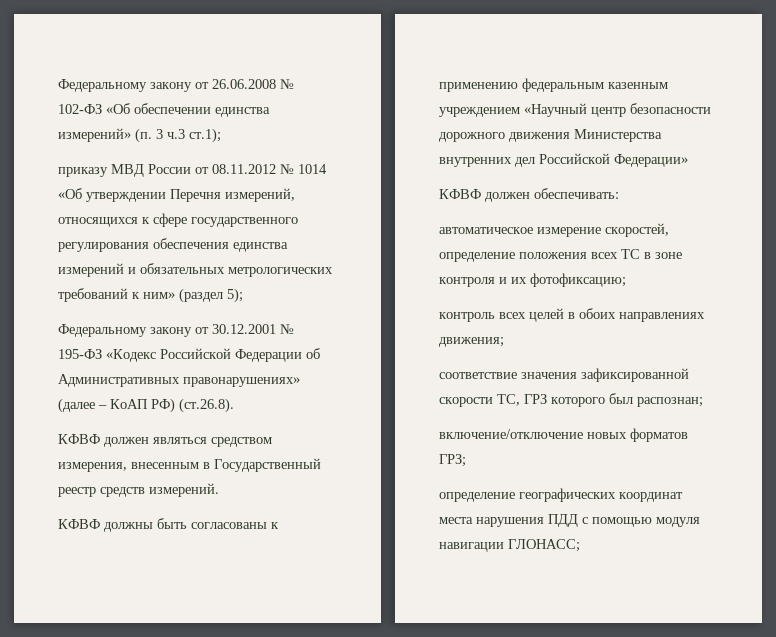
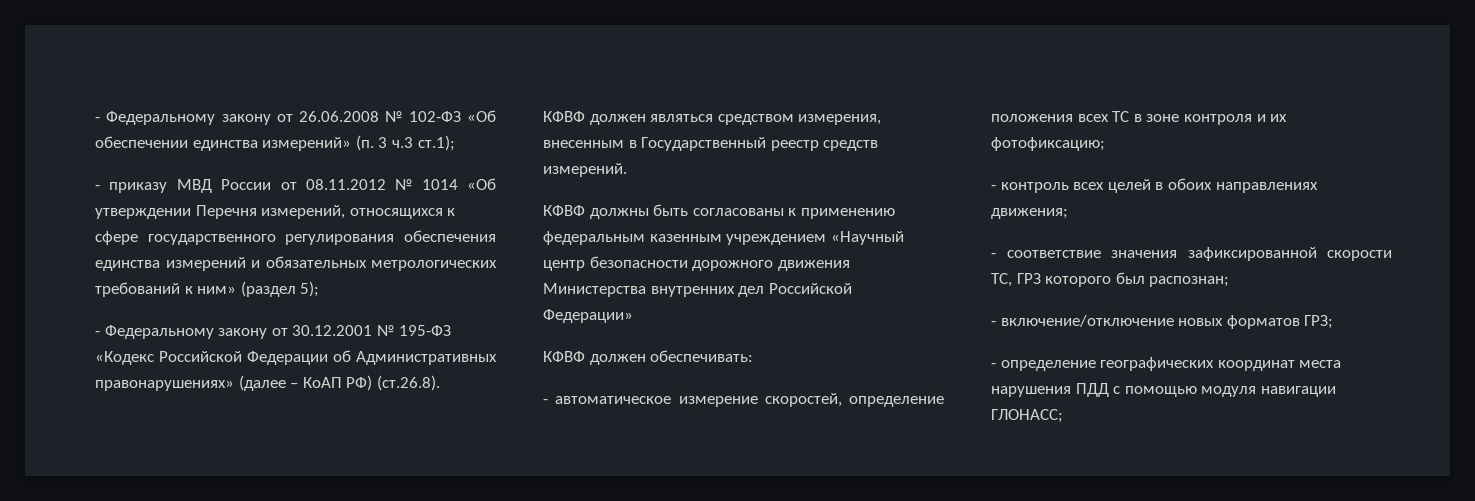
(58, 85) none -> [95,117,100,122] -
(221, 135) none -> [95,185,100,190] -
(243, 295) none -> [95,331,100,336] -
(619, 193) none -> [543,399,548,404] -
(626, 280) none -> [991,185,996,190] -
(504, 342) none -> [991,253,996,258] -
(703, 402) none -> [991,321,996,326] -
(466, 460) none -> [991,363,996,368] -

